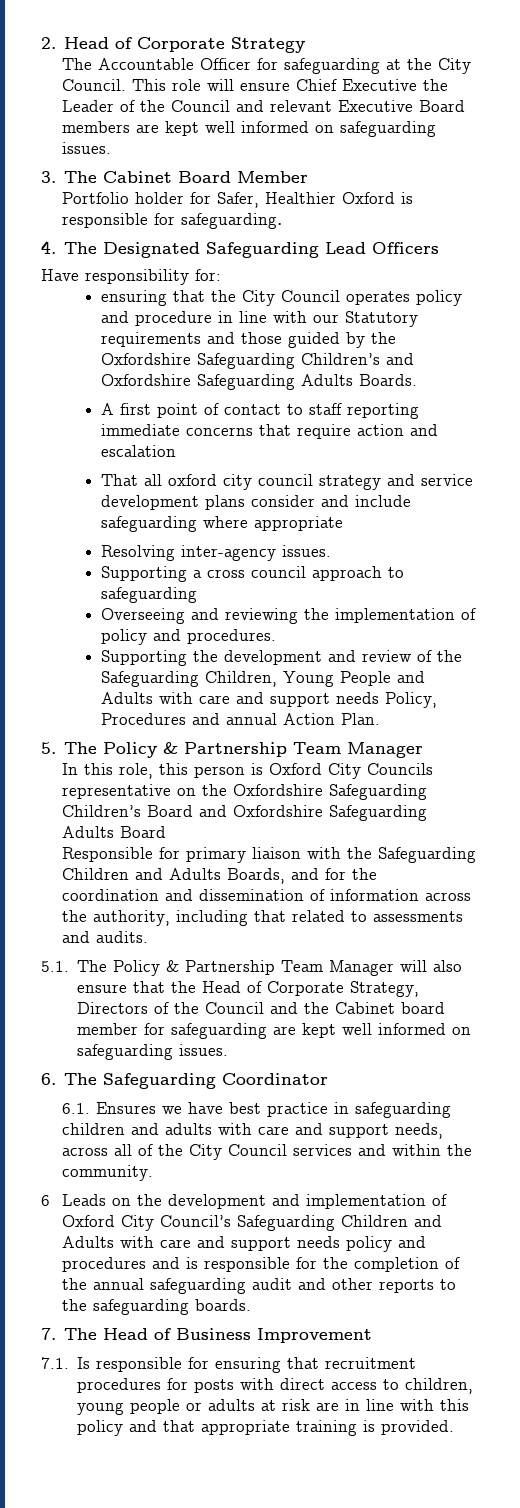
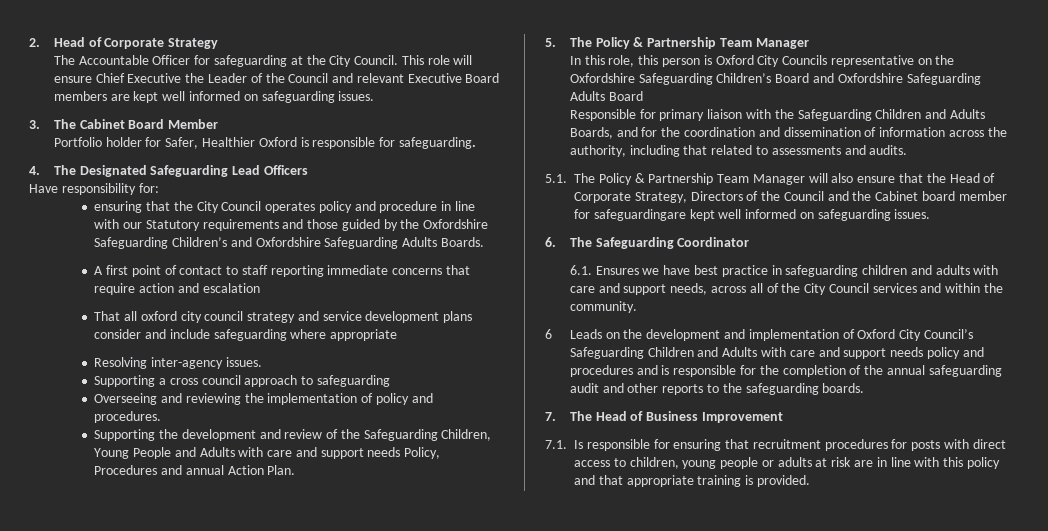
[171,1023,297,1039] safeguarding are -> [593,209,686,221] safeguardingare

